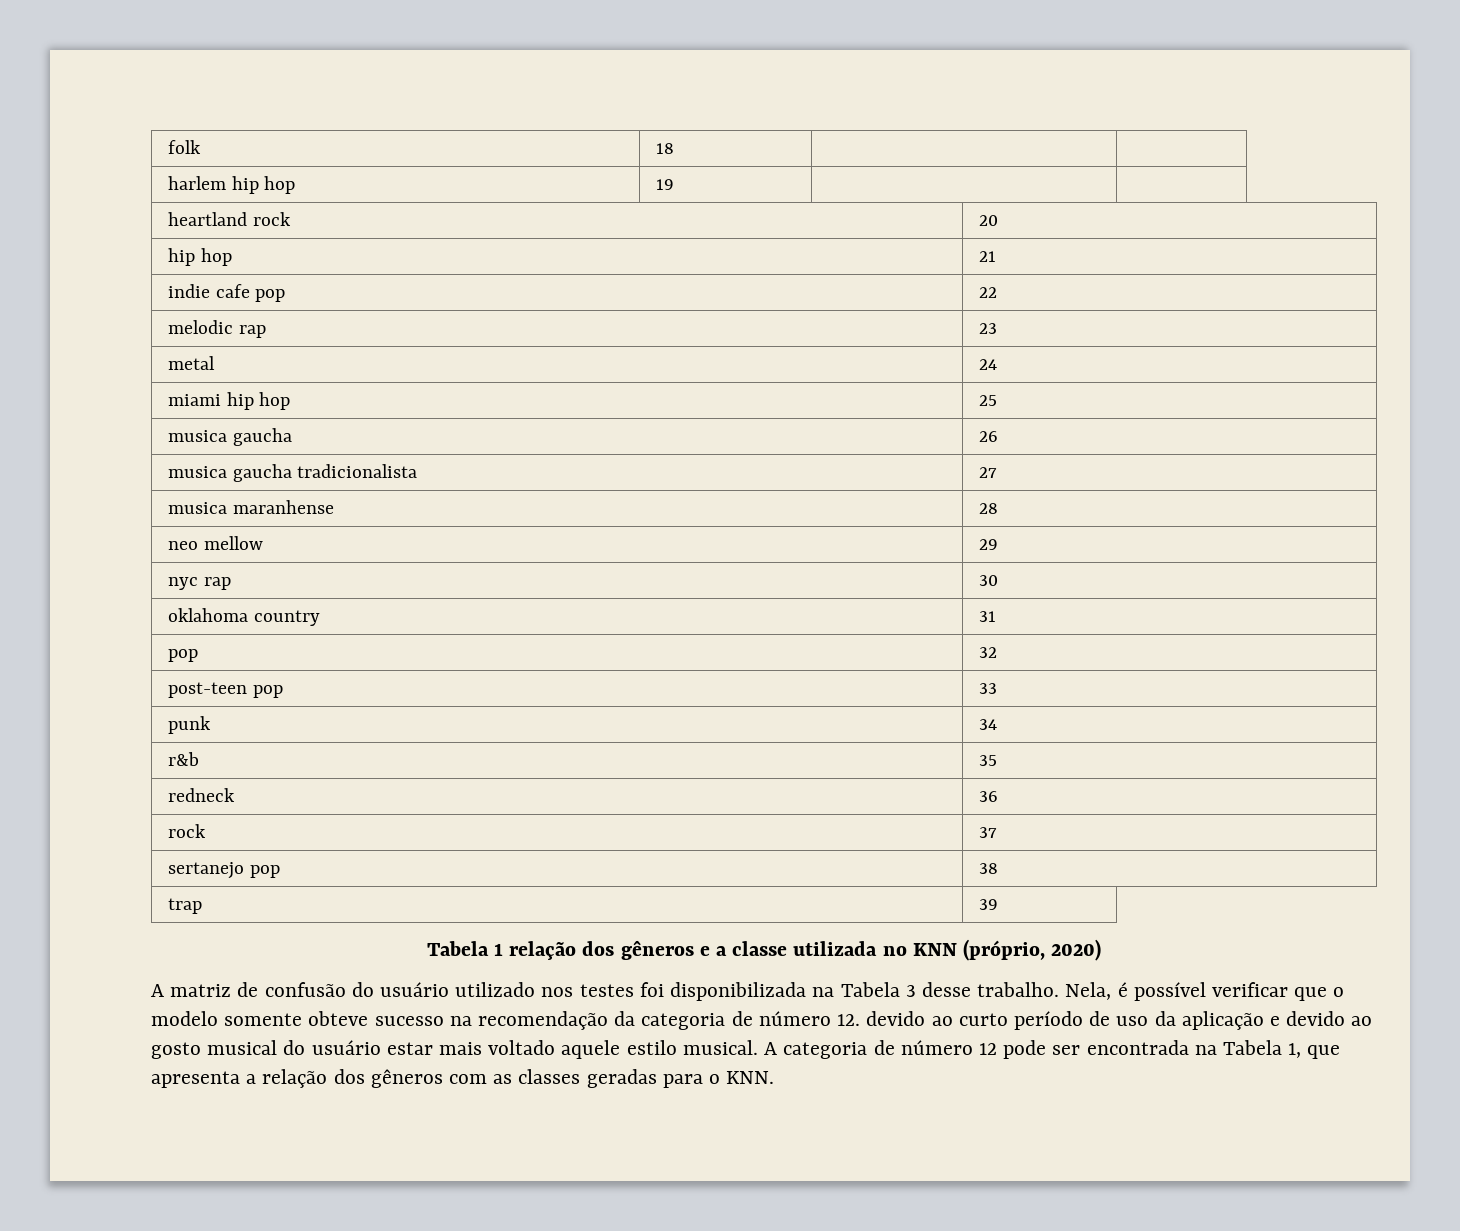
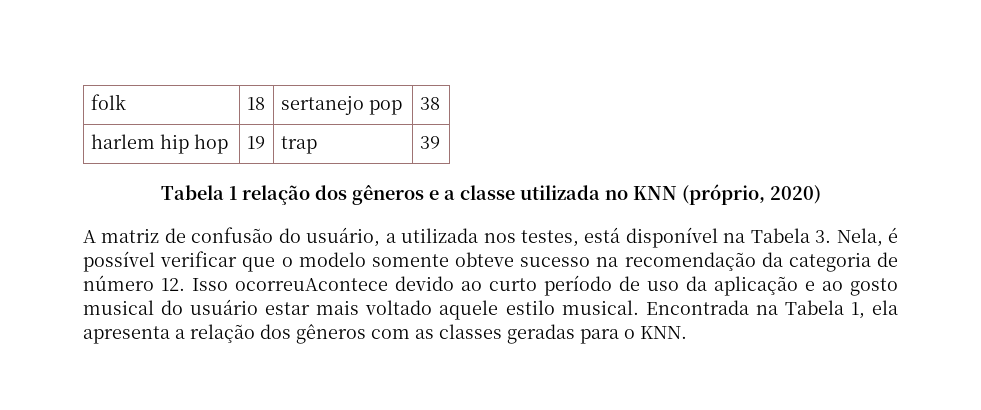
(675, 148) | -> [280,95,402,115] [419,97,440,110] sertanejo pop | 38
[168,212,291,226] [979,215,999,226] [168,248,232,266] [979,251,997,262] [168,284,286,302] [979,287,998,298] [168,320,266,338] [979,323,998,334] [168,356,216,370] [979,359,998,370] [168,392,291,410] [979,395,998,406] [168,428,292,446] [979,431,999,442] [168,464,418,482] [979,467,998,478] [168,500,334,514] [979,503,999,514] [168,536,263,550] [979,539,999,550] [168,577,231,590] [979,575,999,586] [168,608,320,626] [979,611,997,622] [168,649,199,662] [979,647,998,658] [168,682,283,698] [979,683,998,694] [168,716,212,734] [979,719,998,730] [168,752,200,766] [979,755,998,766] [168,788,236,802] [979,791,999,802] [168,824,207,838] [979,827,998,838] [168,862,280,879] [979,863,999,874] | // heartland rock | 20 // hip hop | 21 // indie cafe pop | 22 // melodic rap | 23 // metal | 24 // miami hip hop | 25 // musica gaucha | 26 // musica gaucha tradicionalista | 27 // musica maranhense | 28 // neo mellow | 29 // nyc rap | 30 // oklahoma country | 31 // pop | 32 // post-teen pop | 33 // punk | 34 // r&b | 35 // redneck | 36 // rock | 37 // sertanejo pop | 38 // -> (265, 142) none
[380,982,1060,1001] usuário utilizado nos testes foi disponibilizada na Tabela 3 desse trabalho. -> [306,227,832,248] usuário, a utilizada nos testes, está disponível na Tabela 3.
(861, 1020) none -> [192,278,388,291] Isso ocorreuAcontece
[1286,1011,1346,1026] devido -> (815, 286) none
[764,1040,1189,1059] A categoria de número 12 pode ser encontrada -> [645,300,749,315] Encontrada
[1307,1045,1341,1059] que -> [872,300,899,315] ela

